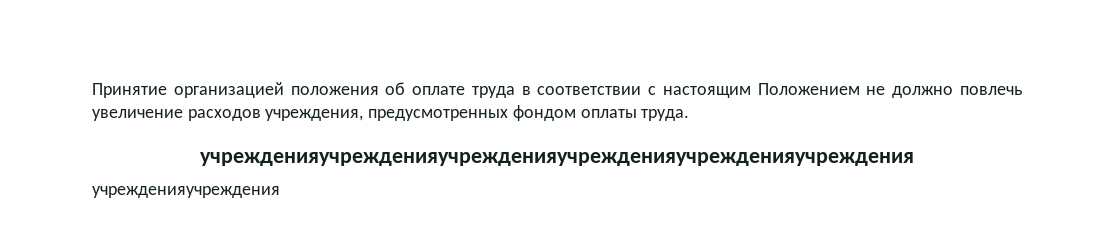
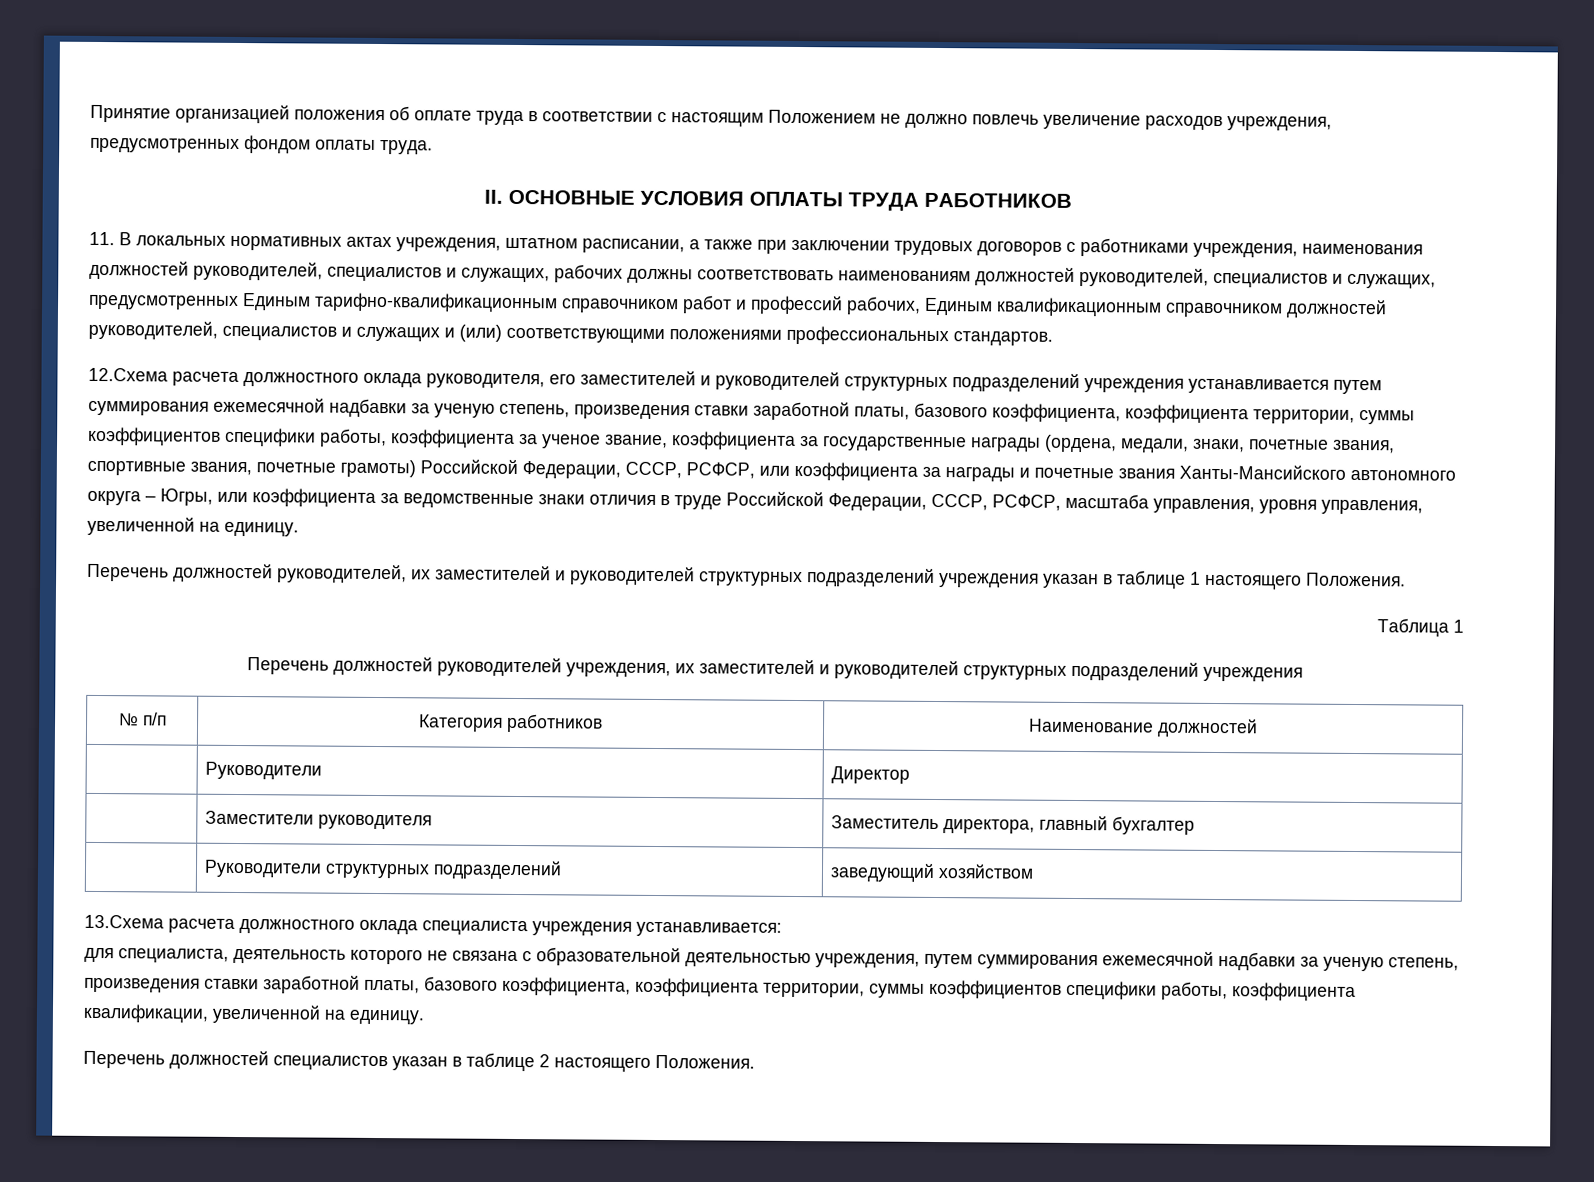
[200,152,914,166] [92,186,280,198] учрежденияучрежденияучрежденияучрежденияучрежденияучреждения // учрежденияучреждения -> [484,189,1072,211] [89,231,1423,258] [89,260,1436,289] [89,292,1387,319] [88,320,1053,346] [88,367,1382,395] [88,397,1415,425] [88,426,1395,454] [87,459,1456,482] [87,488,1423,515] [87,516,299,537] [87,563,1406,590] [1377,618,1464,637] [247,656,1303,682] [118,712,167,727] [418,713,603,733] [1028,718,1258,738] [205,761,323,780] [831,766,911,784] [205,810,433,830] [831,815,1196,835] [204,859,563,880] [830,863,1035,882] [84,914,782,937] [84,947,1459,972] [84,975,1356,1002] [83,1003,424,1025] [83,1050,755,1072] II. ОСНОВНЫЕ УСЛОВИЯ ОПЛАТЫ ТРУДА РАБОТНИКОВ // 11. В локальных нормативных актах учреждения, штатном расписании, а также при заключении трудовых договоров с работниками учреждения, наименования должностей руководителей, специалистов и служащих, рабочих должны соответствовать наименованиям должностей руководителей, специалистов и служащих, предусмотренных Единым тарифно-квалификационным справочником работ и профессий рабочих, Единым квалификационным справочником должностей руководителей, специалистов и служащих и (или) соответствующими положениями профессиональных стандартов. // 12.Схема расчета должностного оклада руководителя, его заместителей и руководителей структурных подразделений учреждения устанавливается путем суммирования ежемесячной надбавки за ученую степень, произведения ставки заработной платы, базового коэффициента, коэффициента территории, суммы коэффициентов специфики работы, коэффициента за ученое звание, коэффициента за государственные награды (ордена, медали, знаки, почетные звания, спортивные звания, почетные грамоты) Российской Федерации, СССР, РСФСР, или коэффициента за награды и почетные звания Ханты-Мансийского автономного округа – Югры, или коэффициента за ведомственные знаки отличия в труде Российской Федерации, СССР, РСФСР, масштаба управления, уровня управления, увеличенной на единицу. // Перечень должностей руководителей, их заместителей и руководителей структурных подразделений учреждения указан в таблице 1 настоящего Положения. // Таблица 1 // Перечень должностей руководителей учреждения, их заместителей и руководителей структурных подразделений учреждения // № п/п | Категория работников | Наименование должностей // | Руководители | Директор // | Заместители руководителя | Заместитель директора, главный бухгалтер // | Руководители структурных подразделений | заведующий хозяйством // 13.Схема расчета должностного оклада специалиста учреждения устанавливается: // для специалиста, деятельность которого не связана с образовательной деятельностью учреждения, путем суммирования ежемесячной надбавки за ученую степень, произведения ставки заработной платы, базового коэффициента, коэффициента территории, суммы коэффициентов специфики работы, коэффициента квалификации, увеличенной на единицу. // Перечень должностей специалистов указан в таблице 2 настоящего Положения.

